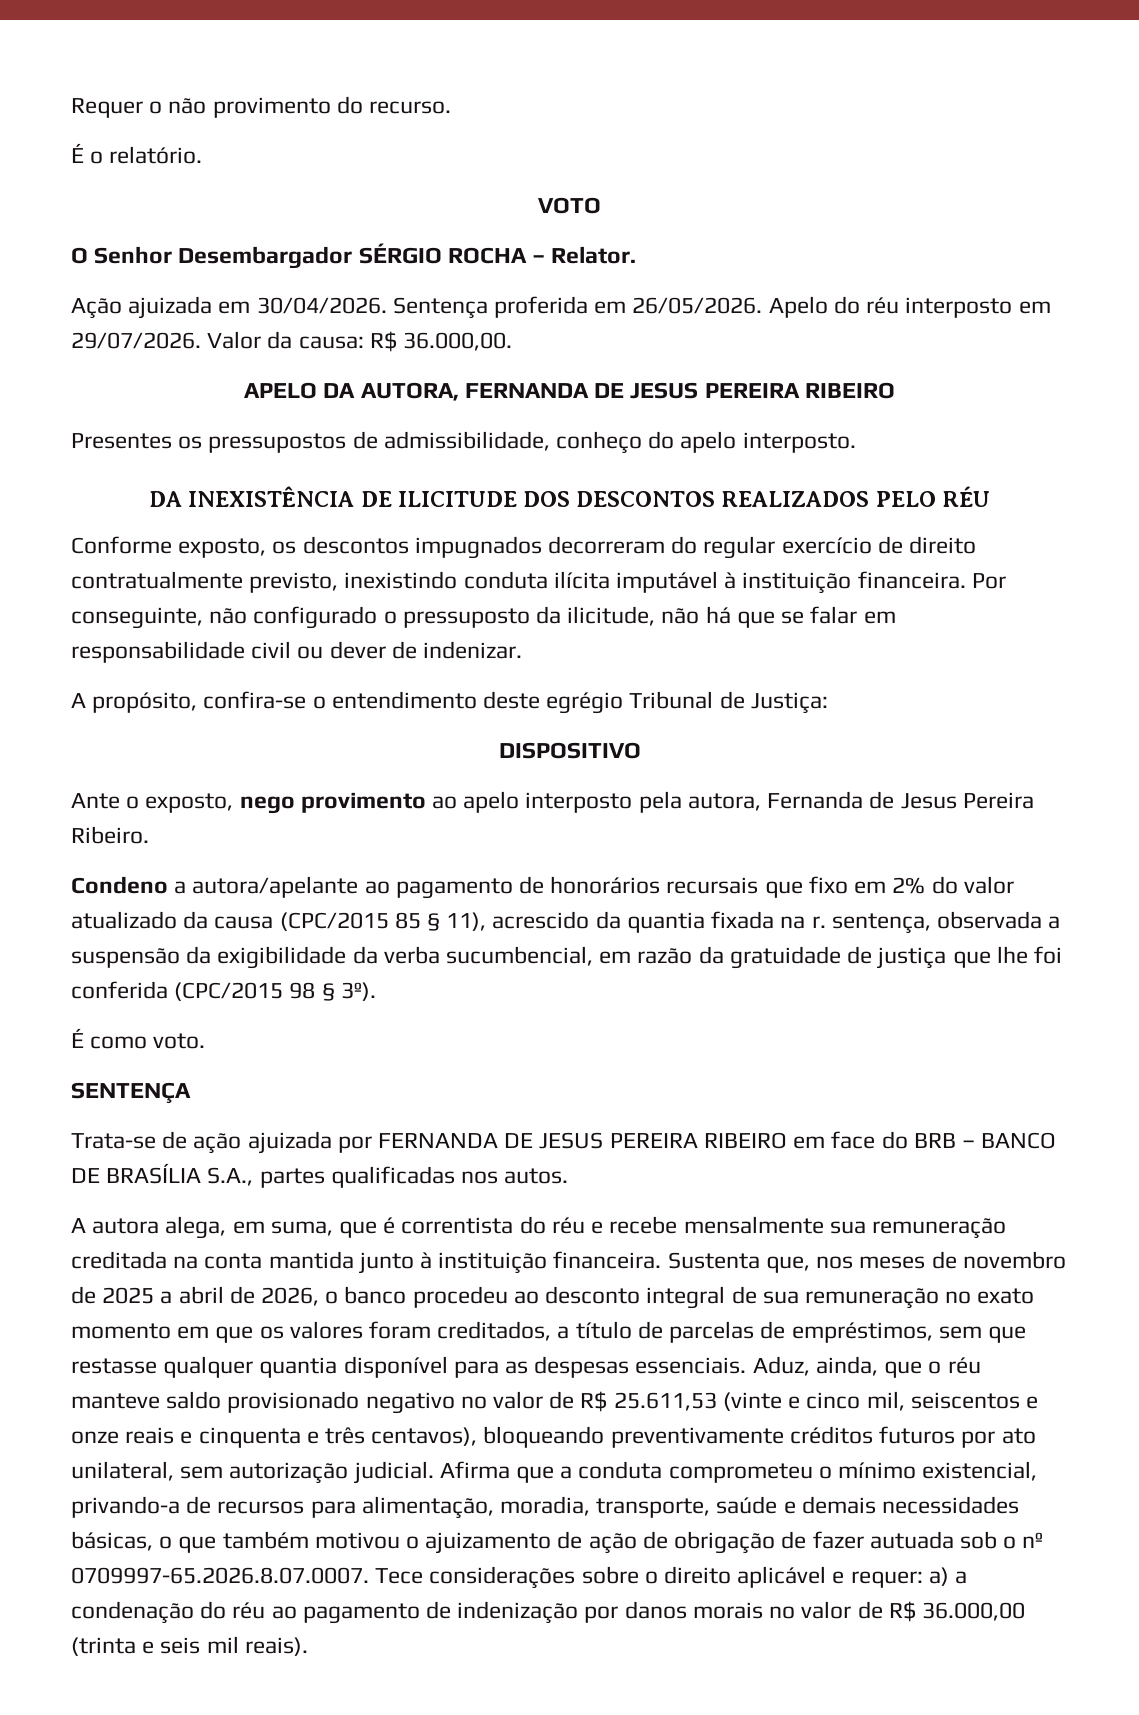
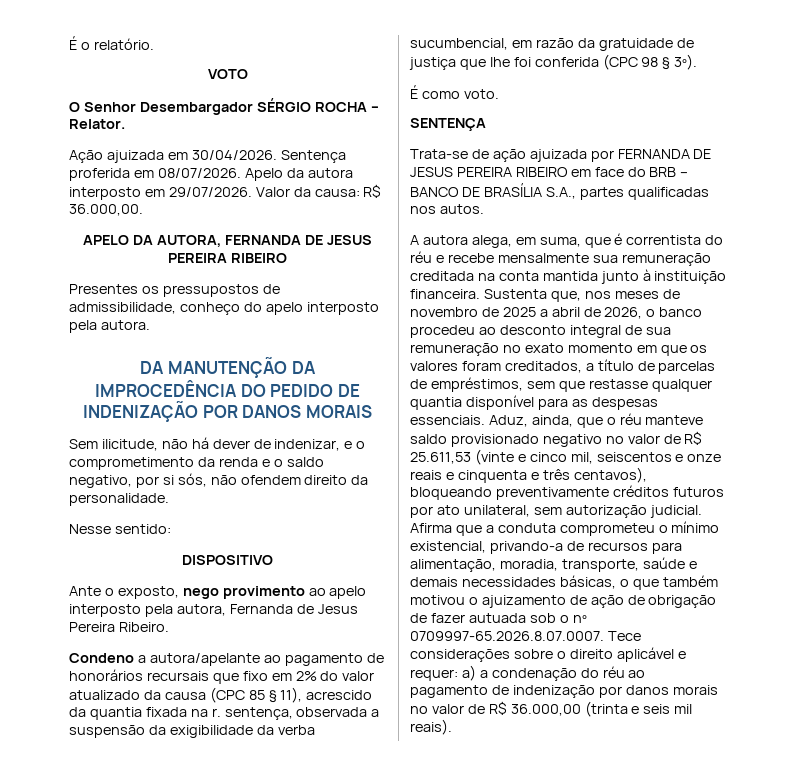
[71,96,452,118] Requer o não provimento do recurso. // -> (69, 43) none
[632,296,900,318] 26/05/2026. Apelo do réu -> [157,168,353,181] 08/07/2026. Apelo da autora
[742,432,856,453] [149,486,990,507] [71,536,977,559] [71,571,1006,594] [71,606,896,629] [71,641,523,663] [71,691,828,714] interposto. // DA INEXISTÊNCIA DE ILICITUDE DOS DESCONTOS REALIZADOS PELO RÉU // Conforme exposto, os descontos impugnados decorreram do regular exercício de direito contratualmente previsto, inexistindo conduta ilícita imputável à instituição financeira. Por conseguinte, não configurado o pressuposto da ilicitude, não há que se falar em responsabilidade civil ou dever de indenizar. // A propósito, confira-se o entendimento deste egrégio Tribunal de Justiça: -> [306,302,379,315] [69,320,150,333] [140,356,316,378] [95,380,360,397] [83,400,372,422] [69,437,366,451] [69,457,324,470] [69,473,369,488] [69,493,169,506] [69,524,171,534] interposto pela autora. // DA MANUTENÇÃO DA IMPROCEDÊNCIA DO PEDIDO DE INDENIZAÇÃO POR DANOS MORAIS // Sem ilicitude, não há dever de indenizar, e o comprometimento da renda e o saldo negativo, por si sós, não ofendem direito da personalidade. // Nesse sentido:
[279,912,389,931] (CPC/2015 -> [209,687,245,703] (CPC
[174,982,284,1001] (CPC/2015 -> [602,54,638,70] (CPC

